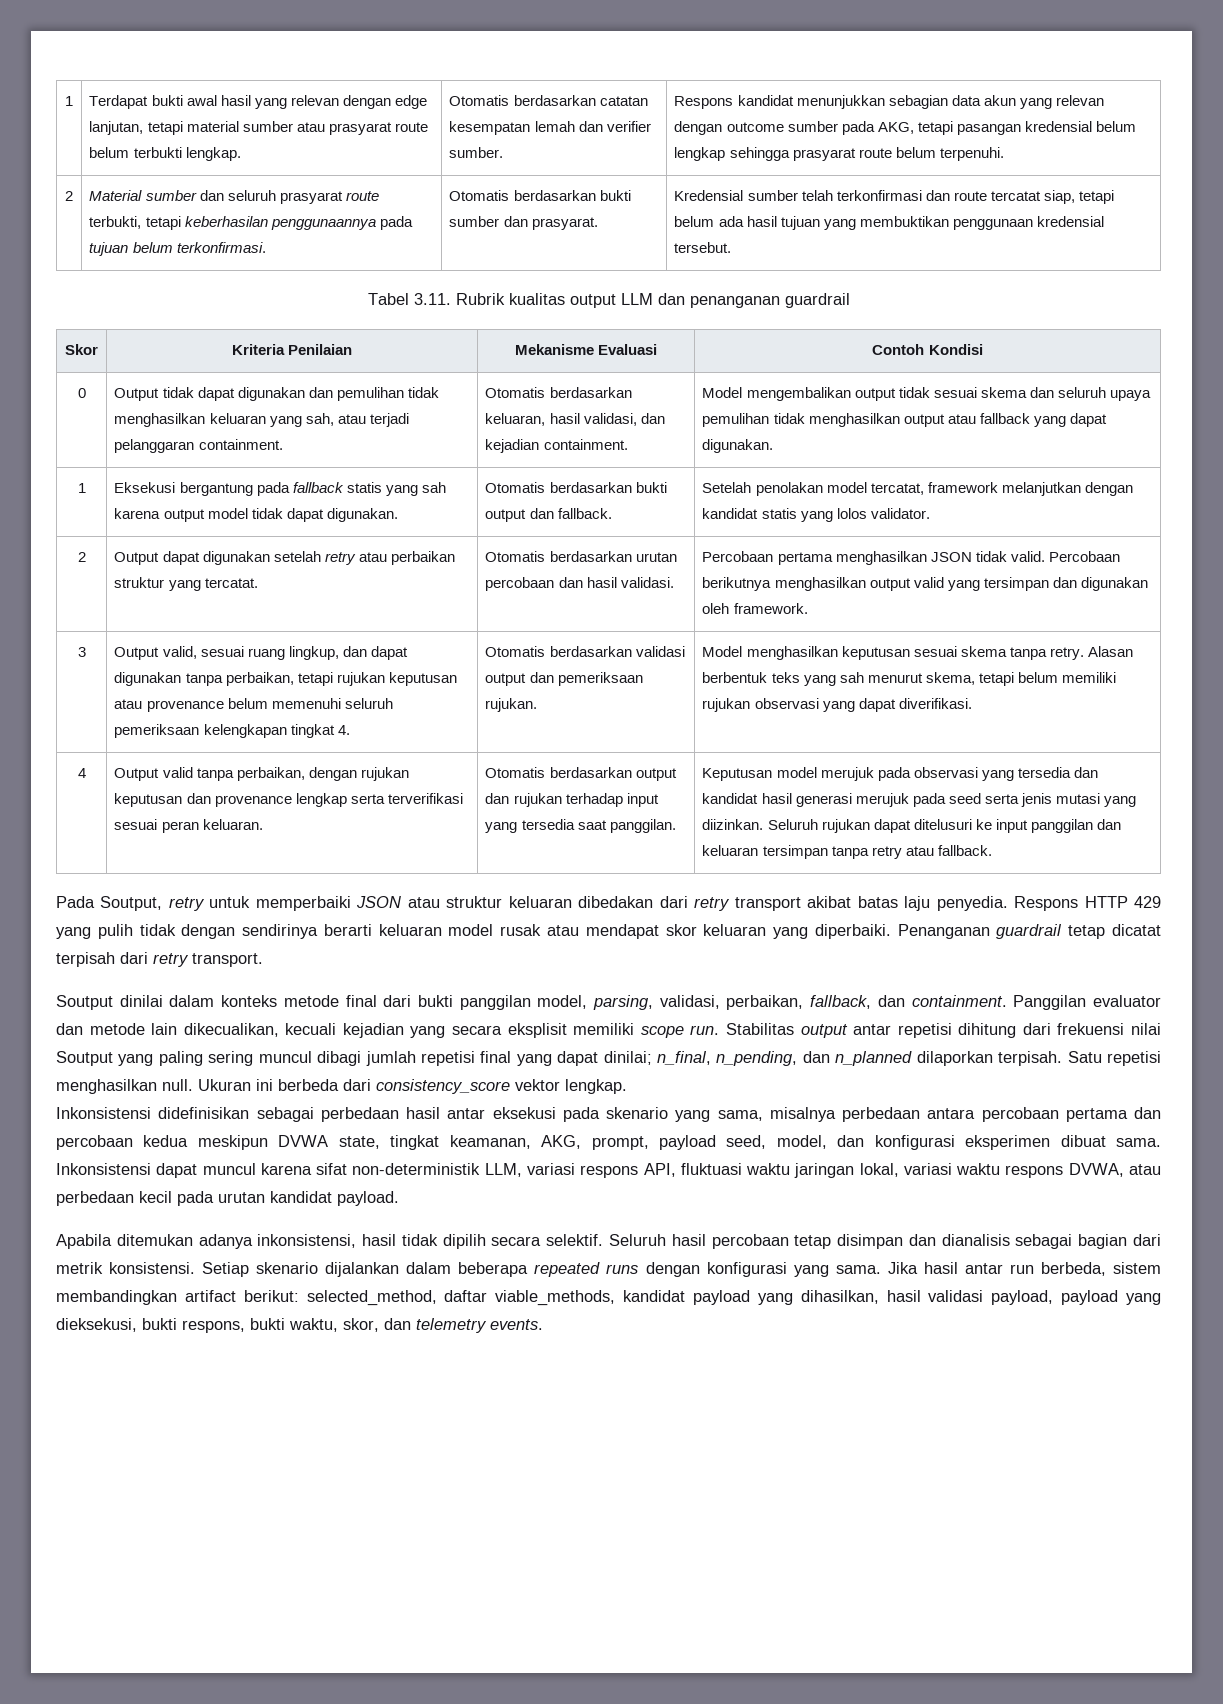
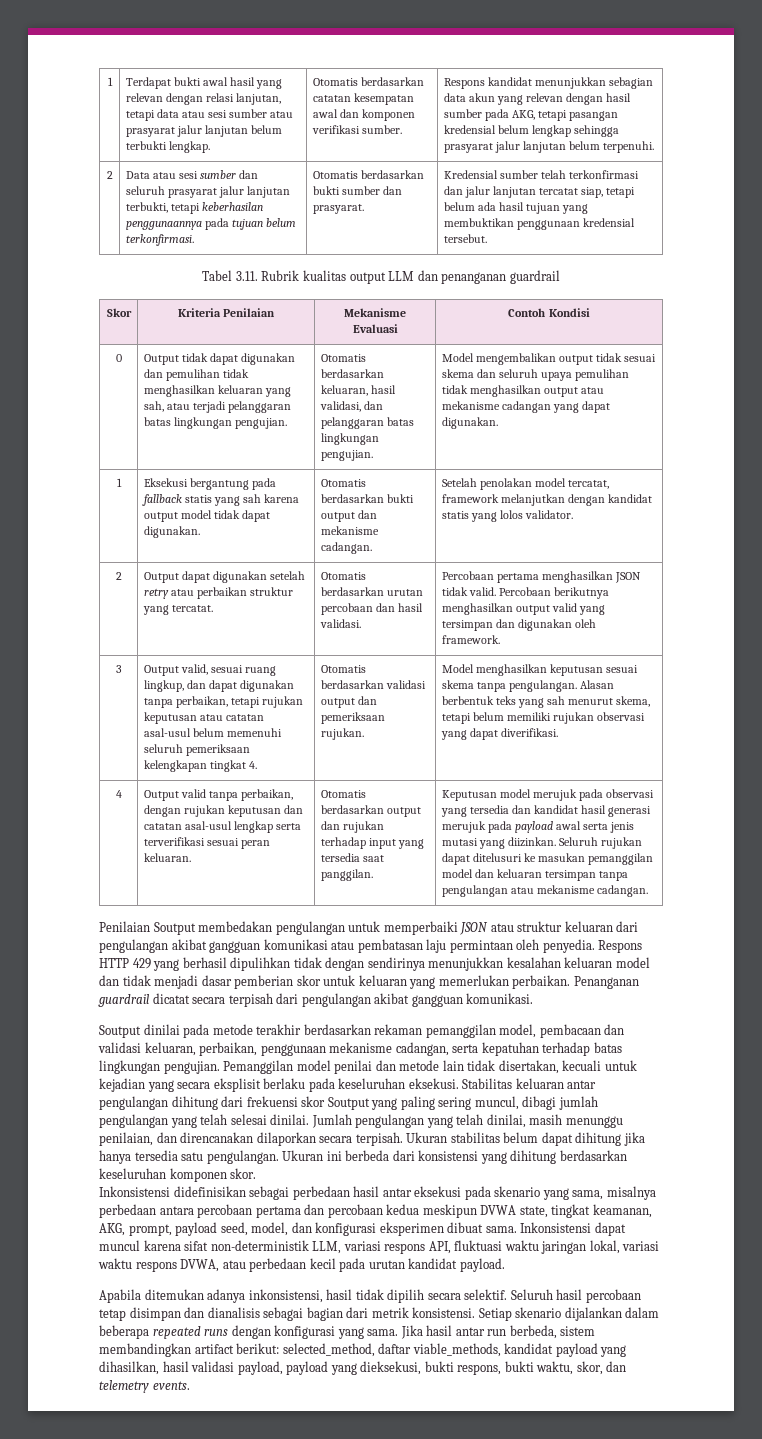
[394,95,427,109] edge -> [206,93,235,102] relasi
[186,121,239,132] material -> [156,109,228,118] data atau sesi
[394,122,428,132] route -> [176,125,249,137] jalur lanjutan
[534,121,651,132] lemah dan verifier -> [312,109,416,121] [311,125,360,134] awal dan komponen verifikasi
[726,122,784,132] outcome -> [606,93,632,102] hasil
[858,148,892,158] route -> [494,141,567,153] jalur lanjutan
[89,190,143,201] Material -> [125,171,199,179] Data atau sesi
[345,191,379,201] route -> [219,186,291,198] jalur lanjutan
[953,191,987,201] route -> [464,186,537,198] jalur lanjutan
[198,439,283,450] containment. -> [143,417,288,429] batas lingkungan pengujian.
[485,439,628,453] kejadian containment. -> [320,417,414,429] [320,433,379,445] [320,450,373,461] pelanggaran batas lingkungan pengujian.
[979,413,1030,424] fallback -> [441,401,551,413] mekanisme cadangan
[557,508,612,519] fallback. -> [320,526,379,535] [320,542,372,554] mekanisme cadangan.
[146,700,224,712] provenance -> [226,714,265,721] [143,728,191,737] catatan asal-usul
[1049,647,1084,660] retry. -> [509,680,578,692] pengulangan.
[214,795,292,807] provenance -> [143,821,232,830] catatan asal-usul
[948,793,981,804] seed -> [515,821,582,833] payload awal
[995,819,1093,833] input panggilan -> [538,853,654,865] [441,869,473,878] masukan pemanggilan model
[871,845,992,859] [56,896,205,911] retry atau fallback. // Pada Soutput, retry -> [441,885,649,897] [99,921,345,935] pengulangan atau mekanisme cadangan. // Penilaian Soutput membedakan pengulangan
[578,896,931,911] dibedakan dari retry transport akibat batas laju -> [616,921,639,932] [99,939,540,953] dari pengulangan akibat gangguan komunikasi atau pembatasan laju permintaan oleh
[97,924,133,939] pulih -> [182,957,291,971] berhasil dipulihkan
[323,924,1162,939] [56,952,263,967] [56,995,1162,1010] [56,1023,952,1038] berarti keluaran model rusak atau mendapat skor keluaran yang diperbaiki. Penanganan guardrail tetap dicatat terpisah dari retry transport. // Soutput dinilai dalam konteks metode final dari bukti panggilan model, parsing, validasi, perbaikan, fallback, dan containment. Panggilan evaluator dan metode lain dikecualikan, kecuali kejadian yang secara eksplisit memiliki scope run. Stabilitas output antar repetisi -> [428,957,650,971] [99,975,639,989] [98,993,534,1007] [99,1024,625,1038] [98,1042,622,1056] [99,1060,637,1074] [99,1078,597,1092] [99,1096,168,1110] menunjukkan kesalahan keluaran model dan tidak menjadi dasar pemberian skor untuk keluaran yang memerlukan perbaikan. Penanganan guardrail dicatat secara terpisah dari pengulangan akibat gangguan komunikasi. // Soutput dinilai pada metode terakhir berdasarkan rekaman pemanggilan model, pembacaan dan validasi keluaran, perbaikan, penggunaan mekanisme cadangan, serta kepatuhan terhadap batas lingkungan pengujian. Pemanggilan model penilai dan metode lain tidak disertakan, kecuali untuk kejadian yang secara eksplisit berlaku pada keseluruhan eksekusi. Stabilitas keluaran antar pengulangan
[1130,1023,1161,1035] nilai -> [301,1096,326,1107] skor
[258,1051,312,1063] muncul -> [474,1096,519,1110] muncul,
[420,1051,1162,1066] [56,1079,627,1094] repetisi final yang dapat dinilai; n_final, n_pending, dan n_planned dilaporkan terpisah. Satu repetisi menghasilkan null. Ukuran ini berbeda dari consistency_score vektor lengkap. -> [99,1114,623,1128] [99,1132,645,1146] [99,1150,627,1164] [99,1168,257,1182] pengulangan yang telah selesai dinilai. Jumlah pengulangan yang telah dinilai, masih menunggu penilaian, dan direncanakan dilaporkan secara terpisah. Ukuran stabilitas belum dapat dihitung jika hanya tersedia satu pengulangan. Ukuran ini berbeda dari konsistensi yang dihitung berdasarkan keseluruhan komponen skor.

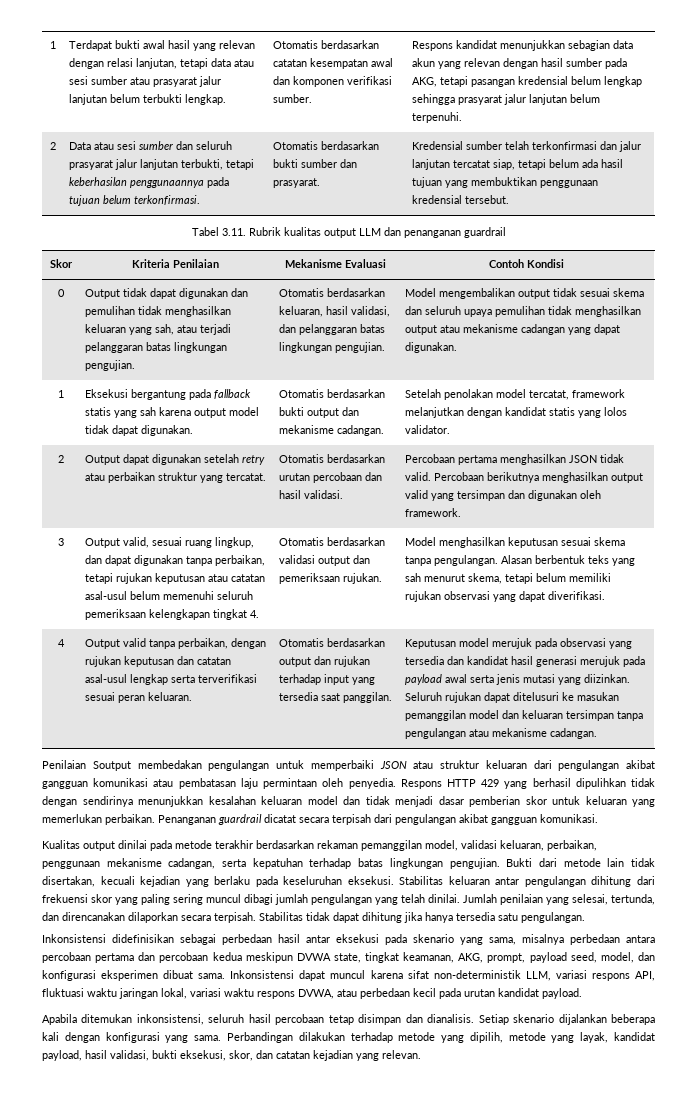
[99,1025,141,1038] Soutput -> [42,840,115,851] Kualitas output
[539,1024,625,1038] pembacaan dan -> (458, 845) none
[223,1060,396,1074] Pemanggilan model penilai dan -> [506,858,557,867] Bukti dari
[604,1060,637,1071] [99,1078,261,1092] untuk kejadian yang secara eksplisit -> [140,876,209,887] kejadian yang
[327,1097,370,1110] Soutput -> (112, 898) none
[474,1096,519,1110] muncul, -> [206,894,241,903] muncul
[230,1114,267,1125] selesai -> (425, 898) none
[355,1114,623,1128] [99,1132,153,1146] pengulangan yang telah dinilai, masih menunggu penilaian, -> [500,894,655,905] penilaian yang selesai, tertunda,
[406,1132,539,1143] Ukuran stabilitas belum -> [259,912,330,921] Stabilitas tidak
[282,1150,627,1164] [99,1168,257,1182] Ukuran ini berbeda dari konsistensi yang dihitung berdasarkan keseluruhan komponen skor. -> (585, 917) none
[207,1289,553,1303] adanya inkonsistensi, hasil tidak dipilih secara selektif. Seluruh -> [136,1014,245,1025] inkonsistensi, seluruh
[207,1307,660,1321] [99,1325,596,1339] [99,1343,627,1357] [99,1361,627,1375] [99,1380,190,1393] dianalisis sebagai bagian dari metrik konsistensi. Setiap skenario dijalankan dalam beberapa repeated runs dengan konfigurasi yang sama. Jika hasil antar run berbeda, sistem membandingkan artifact berikut: selected_method, daftar viable_methods, kandidat payload yang dihasilkan, hasil validasi payload, payload yang dieksekusi, bukti respons, bukti waktu, skor, dan telemetry events. -> [427,1014,655,1025] [42,1032,655,1043] [42,1050,421,1061] dianalisis. Setiap skenario dijalankan beberapa kali dengan konfigurasi yang sama. Perbandingan dilakukan terhadap metode yang dipilih, metode yang layak, kandidat payload, hasil validasi, bukti eksekusi, skor, dan catatan kejadian yang relevan.

